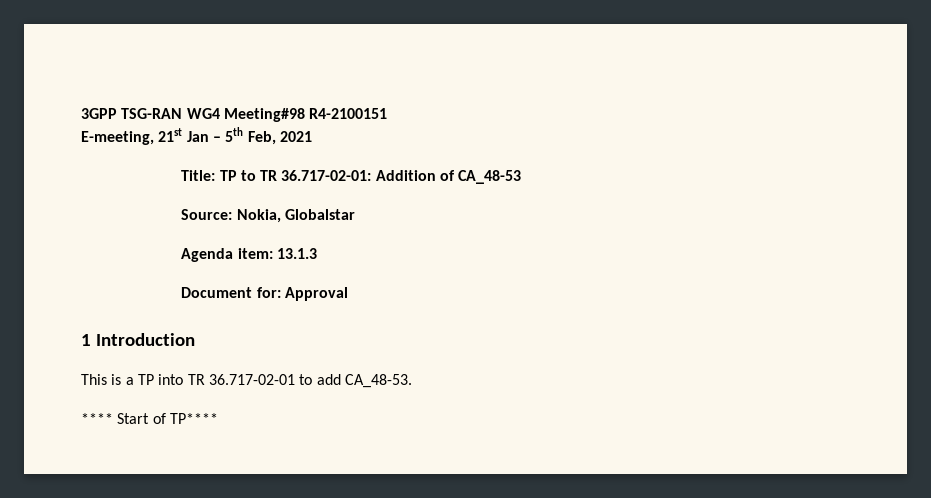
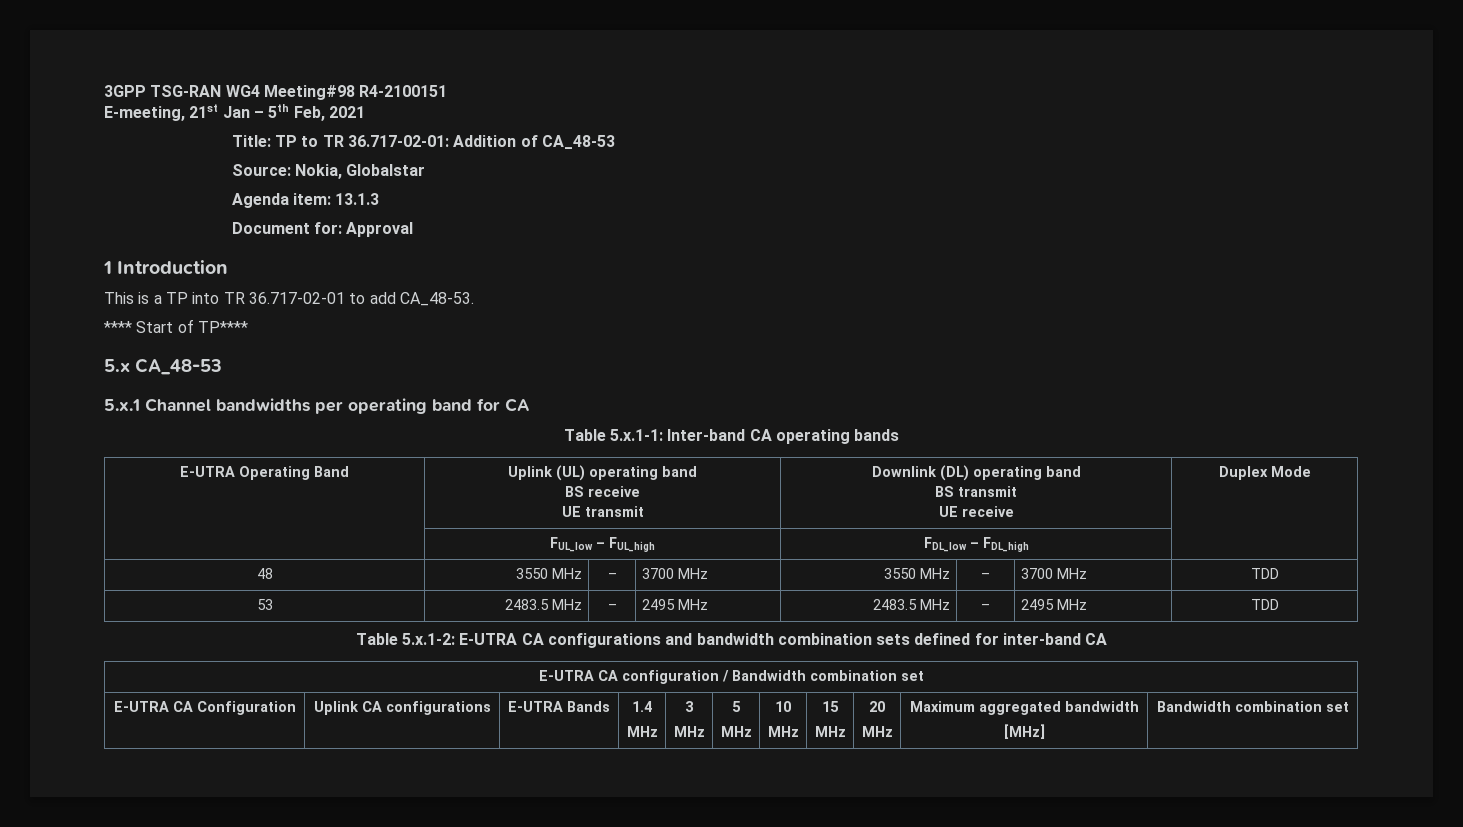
(218, 418) none -> [104,358,222,375] [104,398,530,414] [563,429,900,444] [180,466,349,480] [508,465,697,481] [565,486,640,497] [561,506,644,517] [871,465,1081,481] [935,486,1017,497] [938,506,1014,517] [1218,466,1311,480] [550,537,655,552] [923,537,1029,552] [256,568,273,579] [515,568,582,579] [607,573,617,579] [642,568,709,579] [883,568,950,579] [981,573,990,579] [1021,568,1088,579] [1250,568,1279,579] [256,599,273,610] [504,599,582,610] [607,604,617,610] [642,599,709,610] [872,599,950,610] [981,604,990,610] [1021,599,1088,610] [1250,599,1279,610] [355,633,1108,648] [538,670,924,684] [113,701,296,715] [313,701,491,715] [508,701,610,712] [632,701,652,712] [626,726,658,737] [685,701,694,712] [673,726,705,737] [732,701,741,712] [720,726,752,737] [775,701,791,712] [767,726,799,737] [822,701,839,712] [814,726,846,737] [869,701,885,712] [861,726,893,737] [909,701,1139,715] [1003,724,1045,739] [1156,701,1349,712] // 5.x CA_48-53 // 5.x.1 Channel bandwidths per operating band for CA // Table 5.x.1-1: Inter-band CA operating bands // E-UTRA Operating Band | Uplink (UL) operating band // BS receive // UE transmit | Downlink (DL) operating band // BS transmit // UE receive | Duplex Mode // | FUL_low – FUL_high | FDL_low – FDL_high | // 48 | 3550 MHz | – | 3700 MHz | 3550 MHz | – | 3700 MHz | TDD // 53 | 2483.5 MHz | – | 2495 MHz | 2483.5 MHz | – | 2495 MHz | TDD // Table 5.x.1-2: E-UTRA CA configurations and bandwidth combination sets defined for inter-band CA // E-UTRA CA configuration / Bandwidth combination set // E-UTRA CA Configuration | Uplink CA configurations | E-UTRA Bands | 1.4 // MHz | 3 // MHz | 5 // MHz | 10 // MHz | 15 // MHz | 20 // MHz | Maximum aggregated bandwidth // [MHz] | Bandwidth combination set

